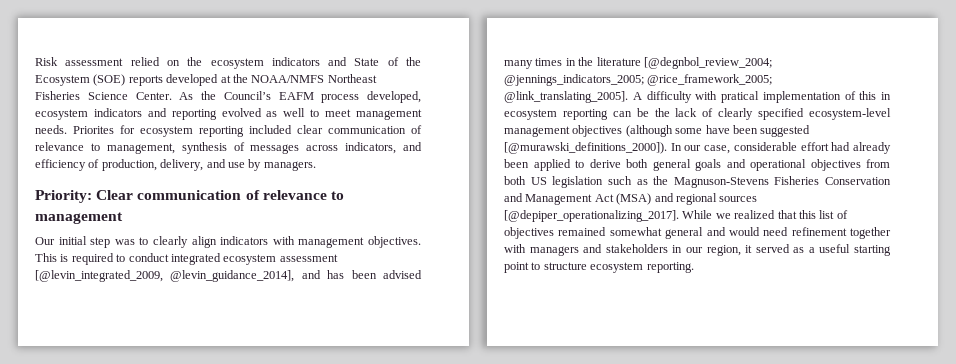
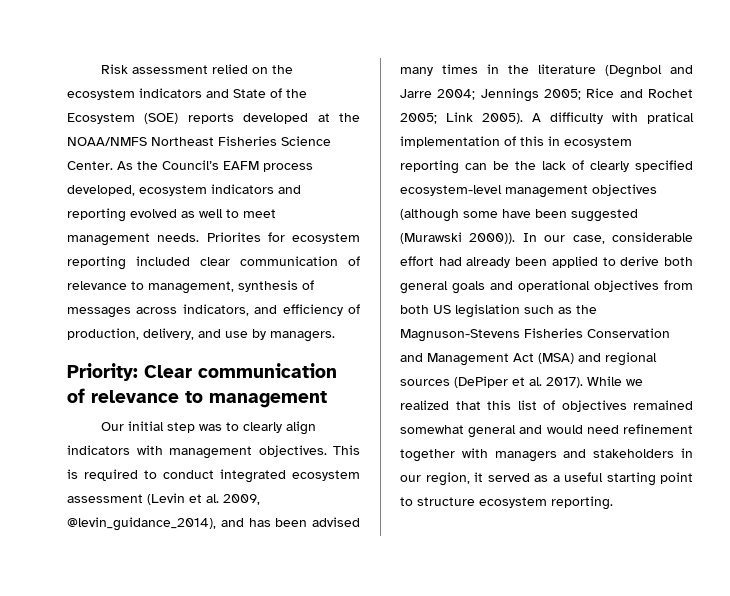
[35,270,295,282] [@levin_integrated_2009, @levin_guidance_2014], -> [147,493,260,505] [67,517,216,531] (Levin et al. 2009, @levin_guidance_2014),
[643,57,772,69] [504,74,773,86] [504,91,628,103] [@degnbol_review_2004; @jennings_indicators_2005; @rice_framework_2005; @link_translating_2005]. -> [605,65,693,78] [400,88,693,102] [400,112,523,124] (Degnbol and Jarre 2004; Jennings 2005; Rice and Rochet 2005; Link 2005).
[504,142,667,154] [@murawski_definitions_2000]). -> [400,232,516,244] (Murawski 2000)).
[504,210,679,222] [@depiper_operationalizing_2017]. -> [454,376,583,388] (DePiper et al. 2017).

